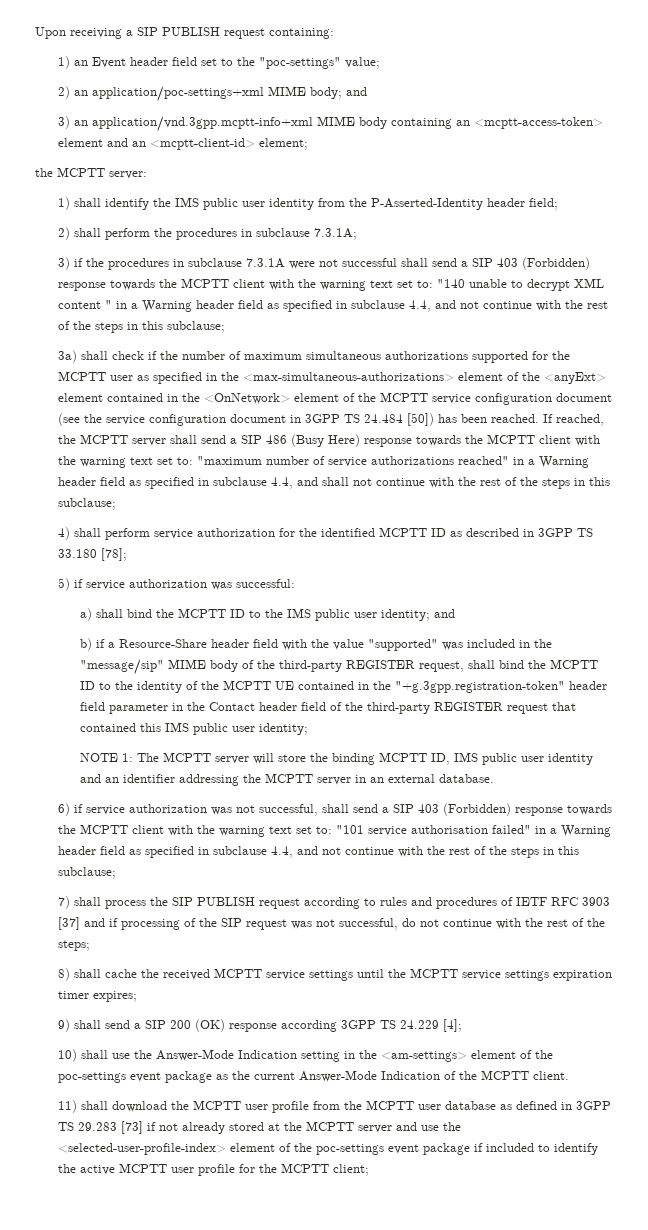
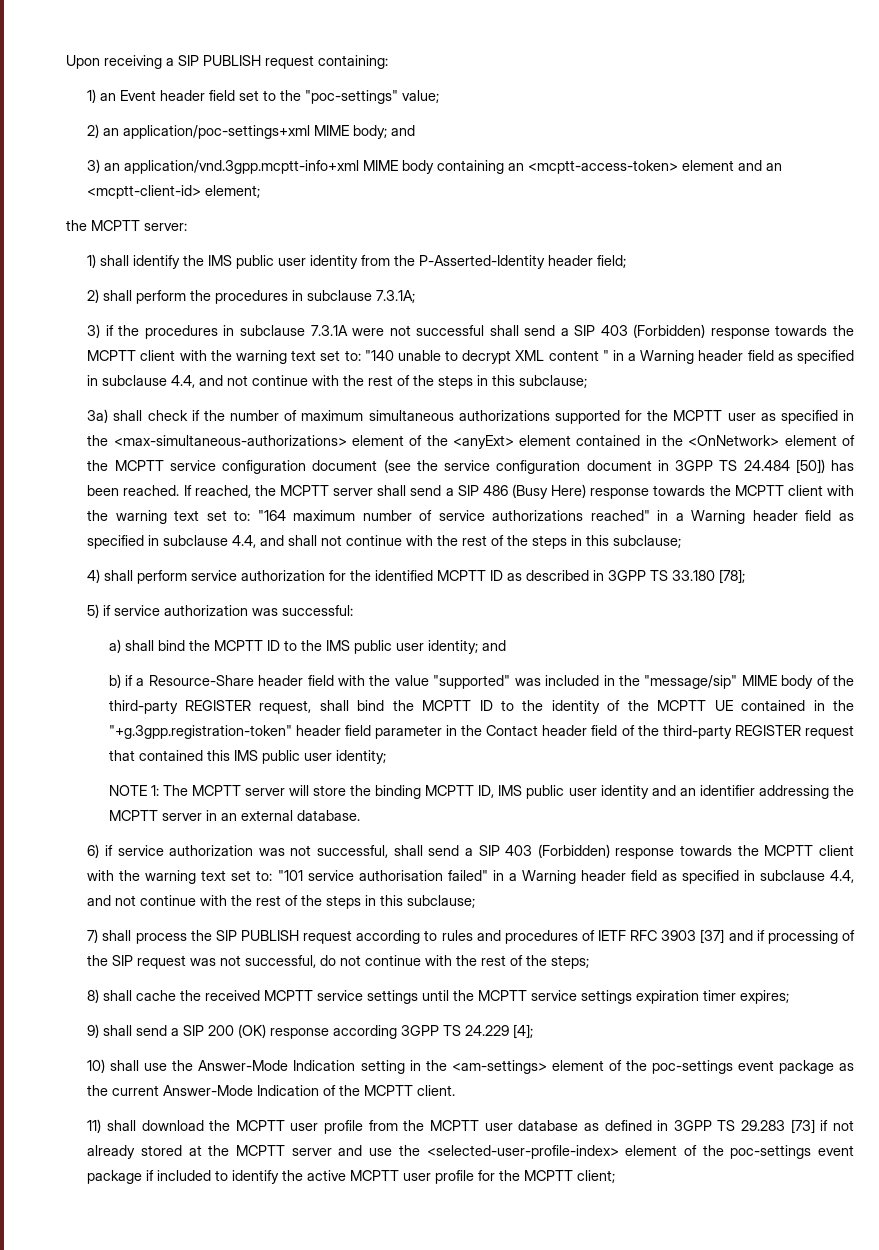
[196,456,262,465] "maximum -> [257,510,356,521] "164 maximum

